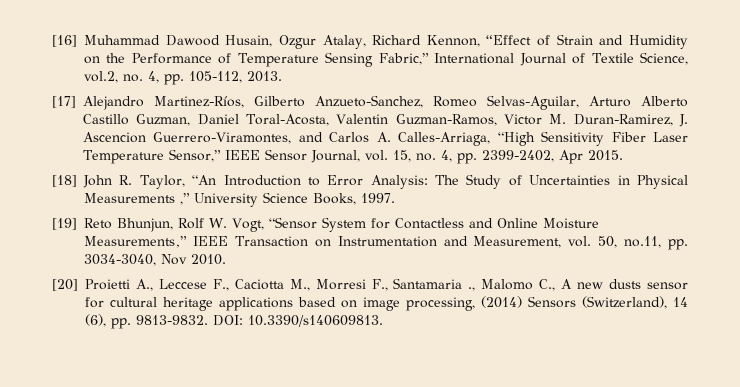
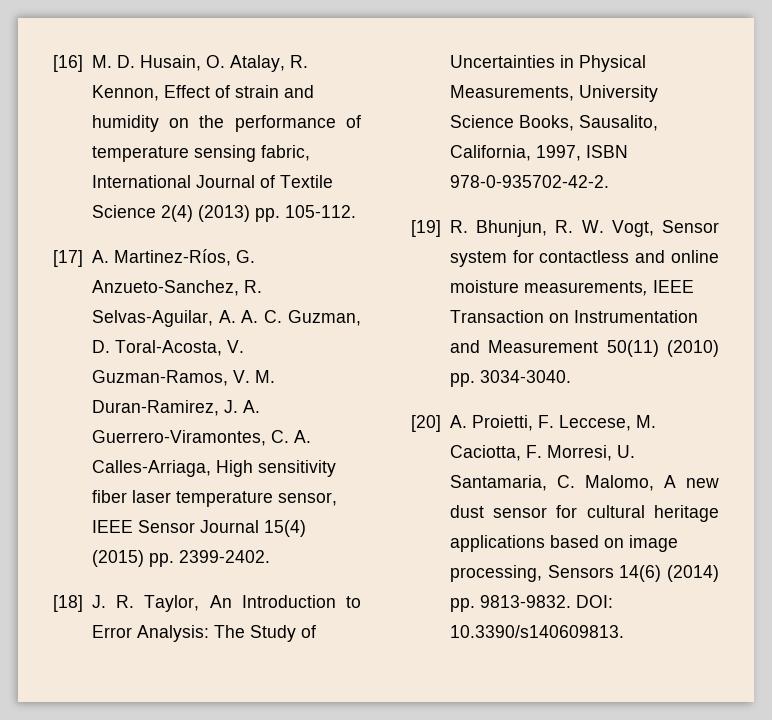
[84,34,688,49] [84,52,689,67] [84,71,282,85] [52,95,688,110] [83,114,688,127] [83,131,689,146] [83,149,623,164] Muhammad Dawood Husain, Ozgur Atalay, Richard Kennon, “Effect of Strain and Humidity on the Performance of Temperature Sensing Fabric,” International Journal of Textile Science, vol.2, no. 4, pp. 105-112, 2013. // [17] Alejandro Martinez-Ríos, Gilberto Anzueto-Sanchez, Romeo Selvas-Aguilar, Arturo Alberto Castillo Guzman, Daniel Toral-Acosta, Valentin Guzman-Ramos, Victor M. Duran-Ramirez, J. Ascencion Guerrero-Viramontes, and Carlos A. Calles-Arriaga, “High Sensitivity Fiber Laser Temperature Sensor,” IEEE Sensor Journal, vol. 15, no. 4, pp. 2399-2402, Apr 2015. -> [91,55,308,72] [91,85,314,101] [91,115,361,132] [91,145,310,162] [91,175,333,188] [91,205,356,222] [53,249,255,267] [91,280,262,296] [91,310,361,327] [91,340,244,356] [91,370,275,386] [91,400,260,416] [91,430,311,446] [91,460,336,477] [91,490,337,507] [91,520,306,537] [91,550,270,567] M. D. Husain, O. Atalay, R. Kennon, Effect of strain and humidity on the performance of temperature sensing fabric, International Journal of Textile Science 2(4) (2013) pp. 105-112. // [17] A. Martinez-Ríos, G. Anzueto-Sanchez, R. Selvas-Aguilar, A. A. C. Guzman, D. Toral-Acosta, V. Guzman-Ramos, V. M. Duran-Ramirez, J. A. Guerrero-Viramontes, C. A. Calles-Arriaga, High sensitivity fiber laser temperature sensor, IEEE Sensor Journal 15(4) (2015) pp. 2399-2402.
[83,175,112,188] John -> [91,595,106,608] J.
[192,175,217,185] “An -> [209,595,232,608] An
[84,193,190,205] Measurements ,” -> [449,85,574,101] Measurements,
[361,193,395,203] [52,217,599,232] [84,236,187,248] 1997. // [19] Reto Bhunjun, Rolf W. Vogt, “Sensor System for Contactless and Online Moisture Measurements,” -> [578,115,658,131] [449,145,628,161] [449,175,609,188] [411,220,719,237] [449,250,719,267] [449,280,648,296] Sausalito, California, 1997, ISBN 978-0-935702-42-2. // [19] R. Bhunjun, R. W. Vogt, Sensor system for contactless and online moisture measurements,
[473,236,688,250] [84,254,226,266] [52,278,556,291] Measurement, vol. 50, no.11, pp. 3034-3040, Nov 2010. // [20] Proietti A., Leccese F., Caciotta M., Morresi F., Santamaria ., Malomo C., -> [488,340,719,357] [449,370,571,387] [411,415,656,432] [449,445,635,461] [449,475,654,491] Measurement 50(11) (2010) pp. 3034-3040. // [20] A. Proietti, F. Leccese, M. Caciotta, F. Morresi, U. Santamaria, C. Malomo,
[609,279,642,289] dusts -> [449,505,484,518] dust
[481,296,688,309] [85,314,106,327] (2014) Sensors (Switzerland), 14 (6), -> [547,565,719,582] Sensors 14(6) (2014)

